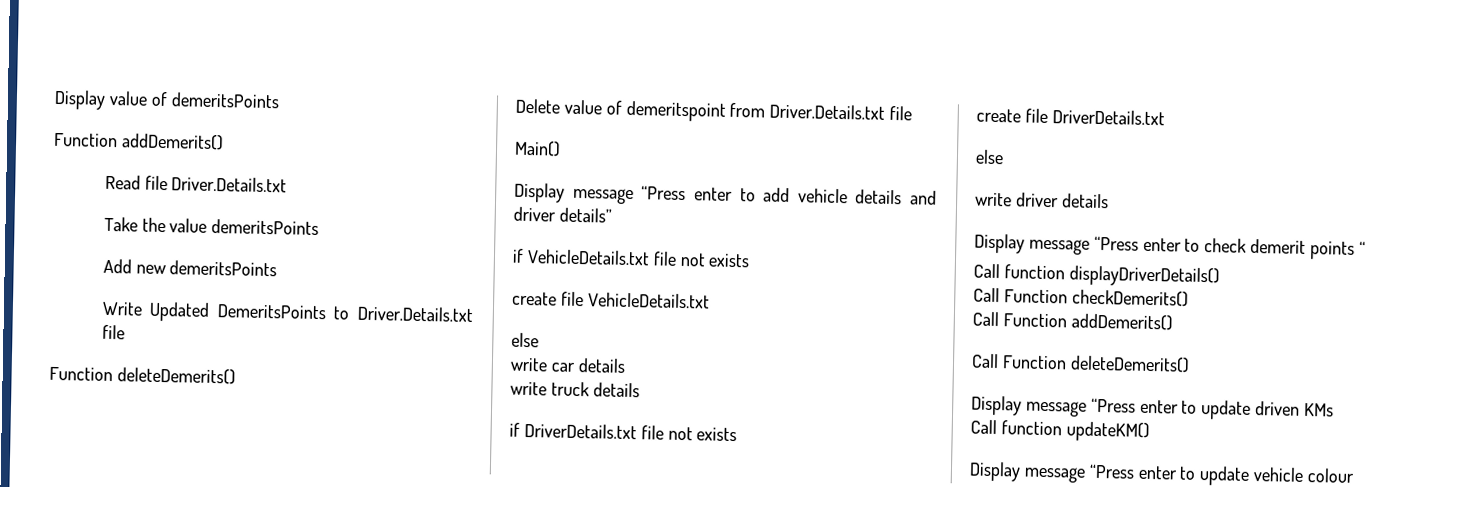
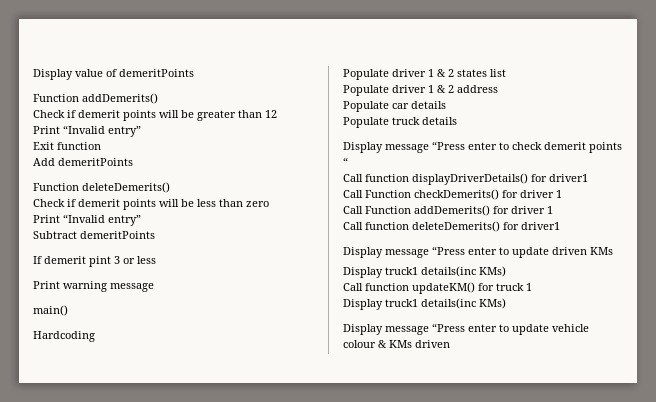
[170,92,280,109] [54,132,224,151] [104,174,288,193] [103,216,320,236] [102,258,278,277] [101,301,474,323] [101,324,125,340] [49,366,236,385] [515,98,913,122] [514,140,561,157] [514,182,937,205] [513,206,612,223] [512,248,751,268] [512,291,710,309] [511,332,539,348] [510,357,548,372] demeritsPoints // Function addDemerits() // Read file Driver.Details.txt // Take the value demeritsPoints // Add new demeritsPoints // Write Updated DemeritsPoints to Driver.Details.txt file // Function deleteDemerits() // Delete value of demeritspoint from Driver.Details.txt file // Main() // Display message “Press enter to add vehicle details and driver details” // if VehicleDetails.txt file not exists // create file VehicleDetails.txt // else // write -> [119,69,194,77] [33,93,158,104] [33,110,277,121] [33,125,141,137] [33,142,101,150] [33,158,133,166] [33,182,170,193] [33,199,269,210] [33,214,141,226] [33,231,155,239] [33,256,156,267] [33,281,154,292] [33,305,68,316] [33,331,95,342] [343,69,506,80] [343,85,498,96] [343,101,389,112] demeritPoints // Function addDemerits() // Check if demerit points will be greater than 12 // Print “Invalid entry” // Exit function // Add demeritPoints // Function deleteDemerits() // Check if demerit points will be less than zero // Print “Invalid entry” // Subtract demeritPoints // If demerit pint 3 or less // Print warning message // main() // Hardcoding // Populate driver 1 & 2 states list // Populate driver 1 & 2 address // Populate
[510,381,547,396] write -> [343,117,389,128] Populate
[509,422,738,442] [976,108,1165,126] [975,149,1004,165] [975,192,1109,209] // if DriverDetails.txt file not exists // create file DriverDetails.txt // else // write driver details -> (457, 121) none
(1220, 276) none -> [531,174,588,182] for driver1
(1189, 298) none -> [502,190,562,198] for driver 1
[971,353,1190,373] // Call Function deleteDemerits() -> [493,206,553,214] [343,221,560,232] for driver 1 // Call function deleteDemerits() for driver1
(1335, 409) none -> [343,266,506,278] // Display truck1 details(inc KMs)
(1150, 432) none -> [478,283,532,291] [343,298,506,310] for truck 1 // Display truck1 details(inc KMs)
(1356, 475) none -> [378,340,450,348] & KMs driven

